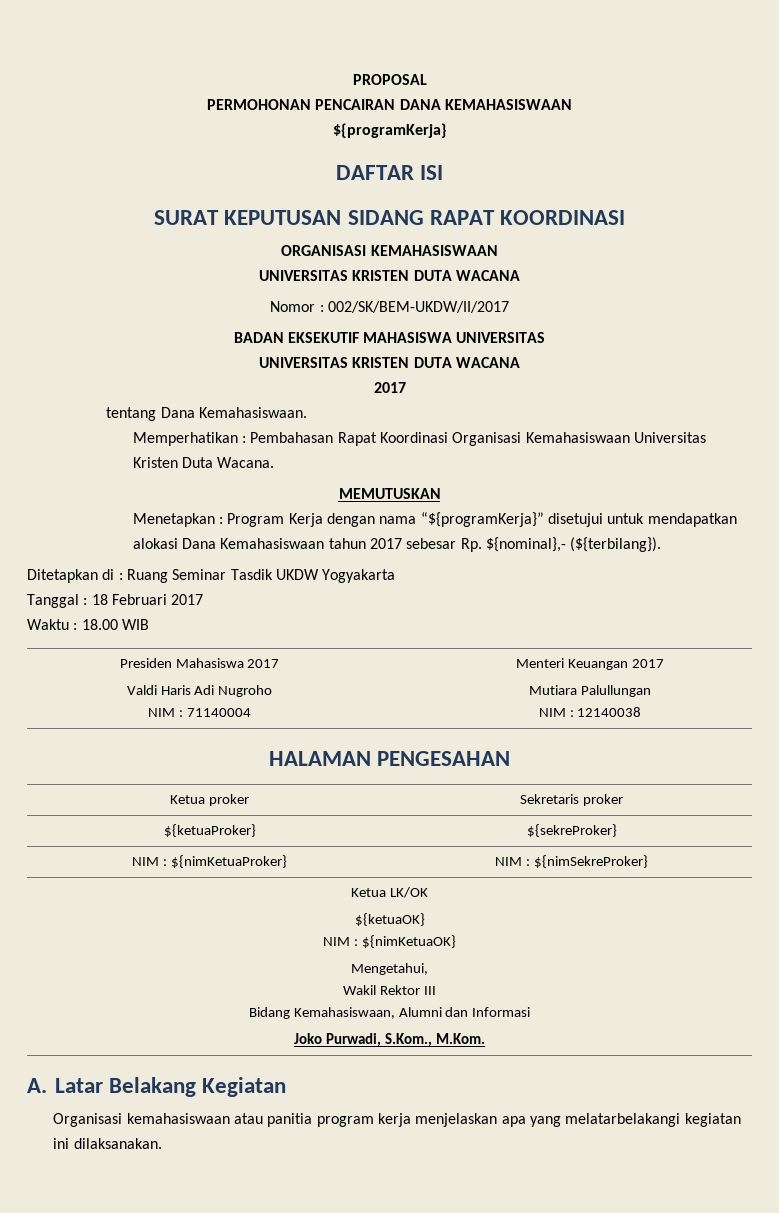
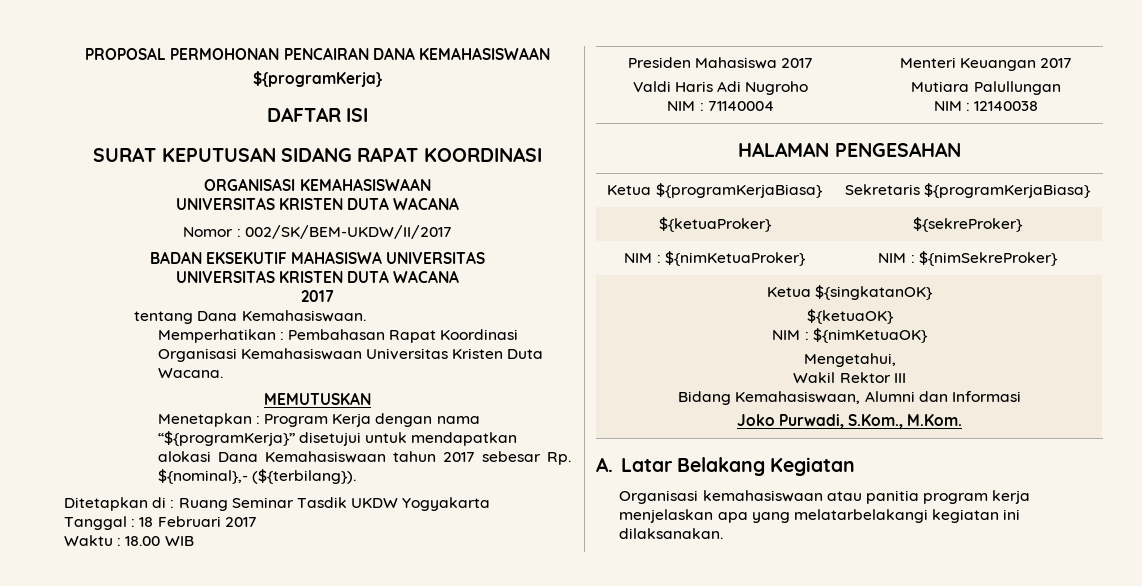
(427, 79) // -> (167, 53) none
[208,794,249,806] proker -> [655,183,823,198] ${programKerjaBiasa}
[582,794,623,806] proker -> [924,183,1092,198] ${programKerjaBiasa}
[389,887,428,898] LK/OK -> [815,285,934,300] ${singkatanOK}

